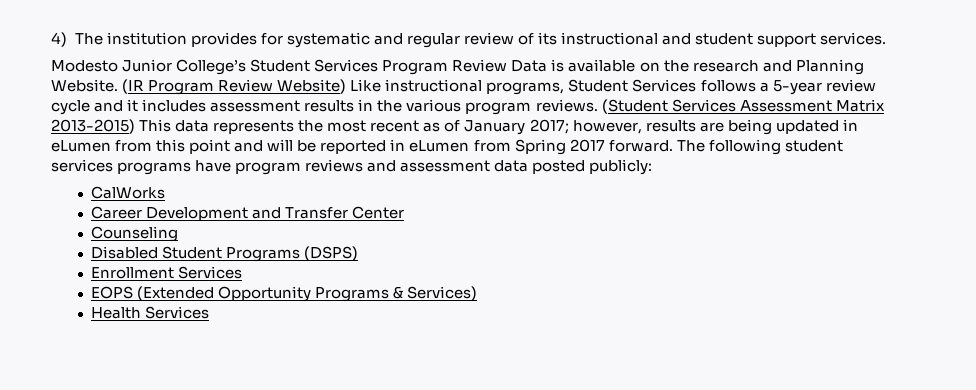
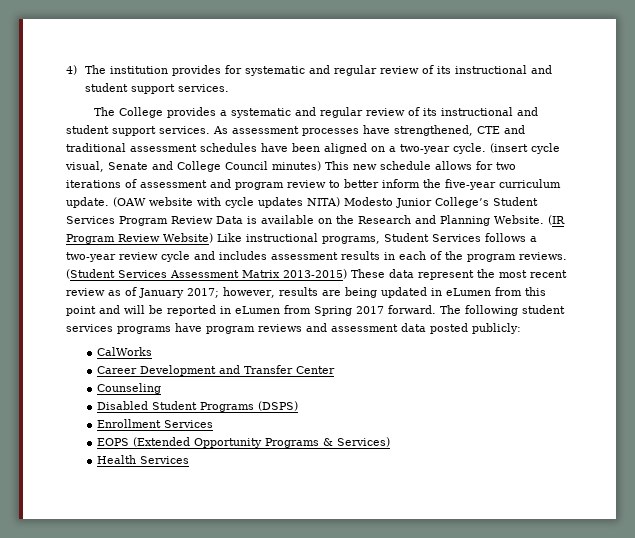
(887, 38) none -> [94,107,539,118] [66,125,525,136] [66,143,560,154] [65,161,516,172] [66,179,561,190] [66,197,340,208] The College provides a systematic and regular review of its instructional and student support services. As assessment processes have strengthened, CTE and traditional assessment schedules have been aligned on a two-year cycle. (insert cycle visual, Senate and College Council minutes) This new schedule allows for two iterations of assessment and program review to better inform the five-year curriculum update. (OAW website with cycle updates NITA)
[692,60,759,72] research -> [358,215,411,224] Research
[772,80,822,95] 5-year -> [66,252,116,262] two-year
[127,99,139,112] it -> (215, 255) none
[377,99,462,112] the various -> [399,251,463,260] each of the
[139,119,295,134] This data represents -> [351,269,474,280] These data represent
(420, 126) none -> [66,288,105,296] review

